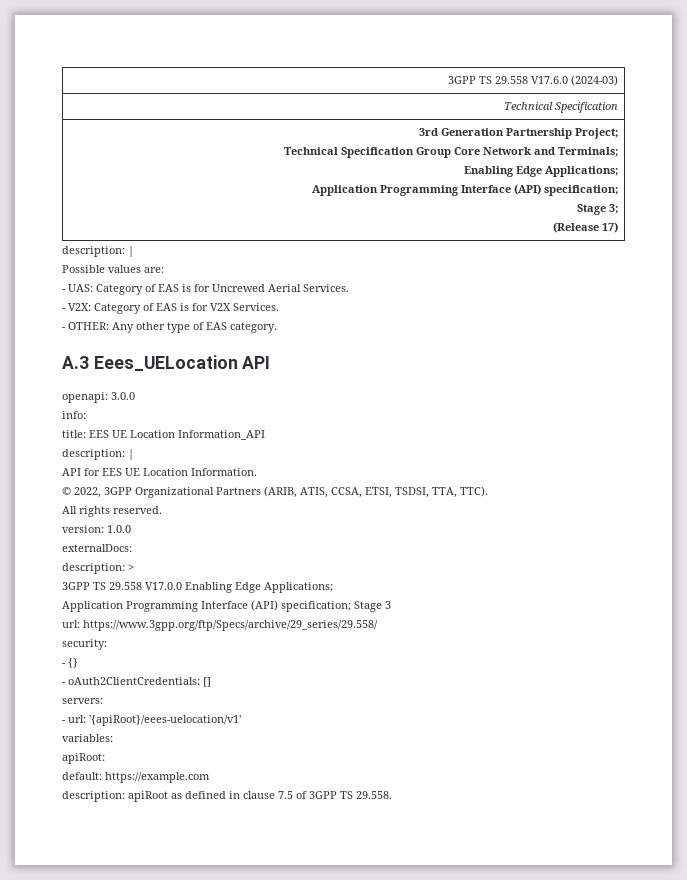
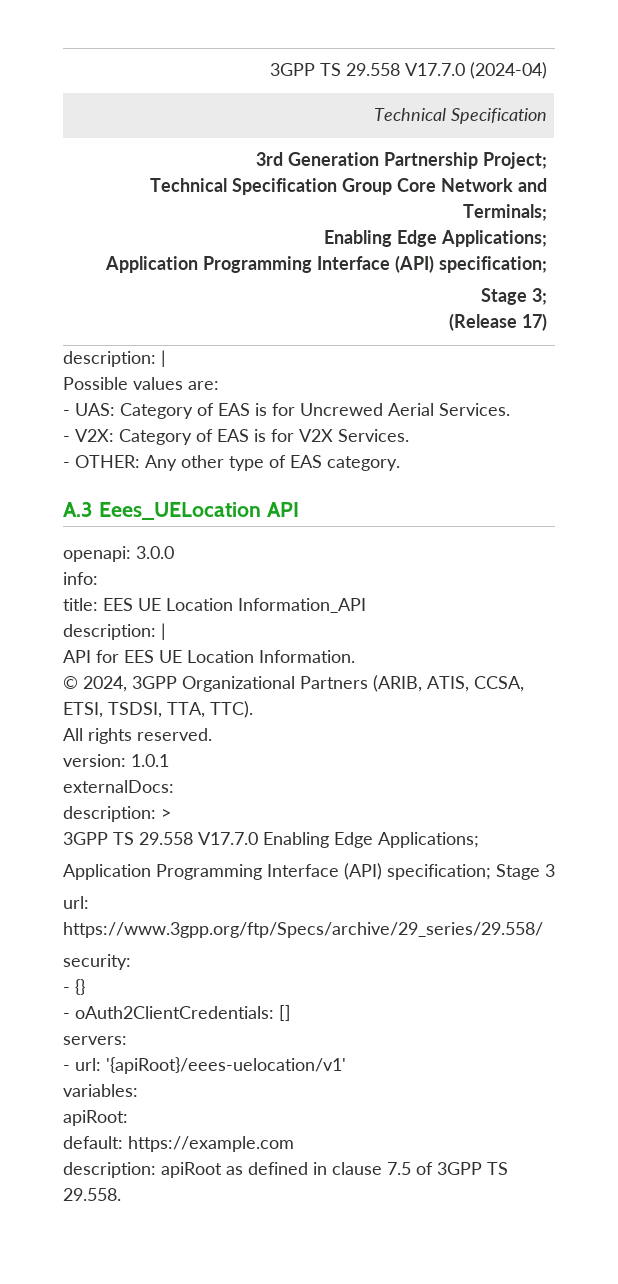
[448,75,619,86] 3GPP TS 29.558 V17.6.0 (2024-03) -> [270,62,548,79] 3GPP TS 29.558 V17.7.0 (2024-04)
[74,487,101,498] 2022, -> [83,676,127,692] 2024,
[107,525,131,533] 1.0.0 -> [131,754,169,767] 1.0.1
[145,582,182,590] V17.0.0 -> [198,832,258,845] V17.7.0

